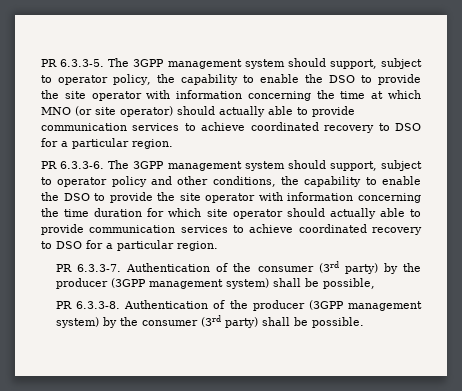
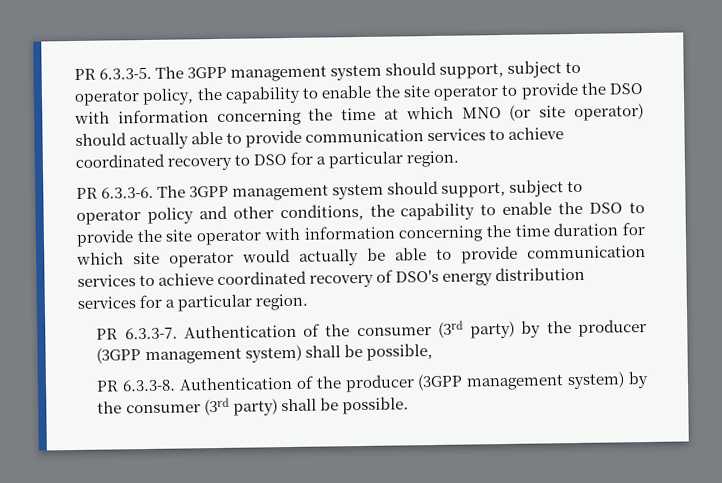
[328,74,421,85] [41,90,142,101] DSO to provide the site operator -> [402,81,643,101] site operator to provide the DSO
[286,208,421,219] [41,224,422,235] [41,241,82,249] should actually able to provide communication services to achieve coordinated recovery to DSO -> [242,245,646,266] [77,266,586,288] [77,296,136,309] would actually be able to provide communication services to achieve coordinated recovery of DSO's energy distribution services

